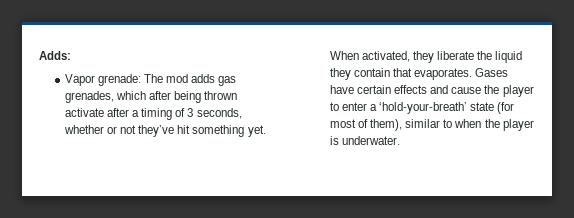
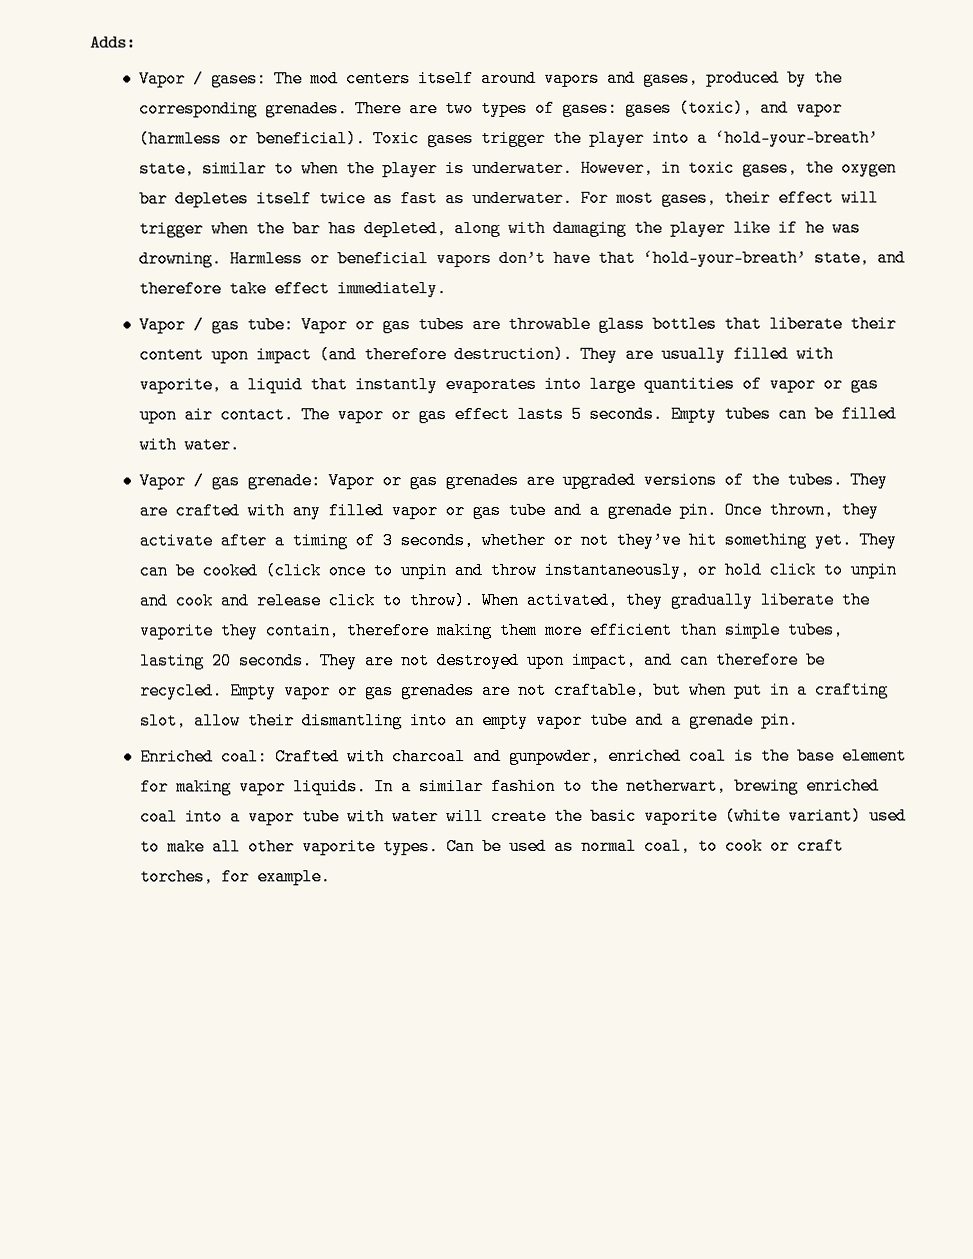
[97,74,237,86] [64,91,238,103] grenade: The mod adds gas grenades, which after being thrown -> [193,69,844,88] [139,99,844,118] [139,129,879,148] [139,159,898,178] [139,189,880,208] [139,219,862,238] [139,249,907,268] [139,280,448,298] [139,315,898,334] [139,345,835,364] [139,375,880,394] [139,405,898,424] [139,436,241,454] [139,471,889,490] [139,501,880,520] / gases: The mod centers itself around vapors and gases, produced by the corresponding grenades. There are two types of gases: gases (toxic), and vapor (harmless or beneficial). Toxic gases trigger the player into a ‘hold-your-breath’ state, similar to when the player is underwater. However, in toxic gases, the oxygen bar depletes itself twice as fast as underwater. For most gases, their effect will trigger when the bar has depleted, along with damaging the player like if he was drowning. Harmless or beneficial vapors don’t have that ‘hold-your-breath’ state, and therefore take effect immediately. // Vapor / gas tube: Vapor or gas tubes are throwable glass bottles that liberate their content upon impact (and therefore destruction). They are usually filled with vaporite, a liquid that instantly evaporates into large quantities of vapor or gas upon air contact. The vapor or gas effect lasts 5 seconds. Empty tubes can be filled with water. // Vapor / gas grenade: Vapor or gas grenades are upgraded versions of the tubes. They are crafted with any filled vapor or gas tube and a grenade pin. Once thrown, they
(266, 131) none -> [859,531,898,549] [139,561,898,580] [139,592,475,610] They can be cooked (click once to unpin and throw instantaneously, or hold click to unpin and cook and release click to throw).
(435, 57) none -> [670,591,754,609] gradually
[495,51,523,63] [329,68,509,80] [329,85,534,97] [329,102,515,114] [329,119,534,131] [329,136,400,145] liquid they contain that evaporates. Gases have certain effects and cause the player to enter a ‘hold-your-breath’ state (for most of them), similar to when the player is underwater. -> [139,621,845,640] [140,651,827,670] [140,681,890,700] [140,711,800,730] [140,747,908,766] [140,777,881,796] [140,807,908,826] [140,837,845,856] [140,868,332,886] vaporite they contain, therefore making them more efficient than simple tubes, lasting 20 seconds. They are not destroyed upon impact, and can therefore be recycled. Empty vapor or gas grenades are not craftable, but when put in a crafting slot, allow their dismantling into an empty vapor tube and a grenade pin. // Enriched coal: Crafted with charcoal and gunpowder, enriched coal is the base element for making vapor liquids. In a similar fashion to the netherwart, brewing enriched coal into a vapor tube with water will create the basic vaporite (white variant) used to make all other vaporite types. Can be used as normal coal, to cook or craft torches, for example.

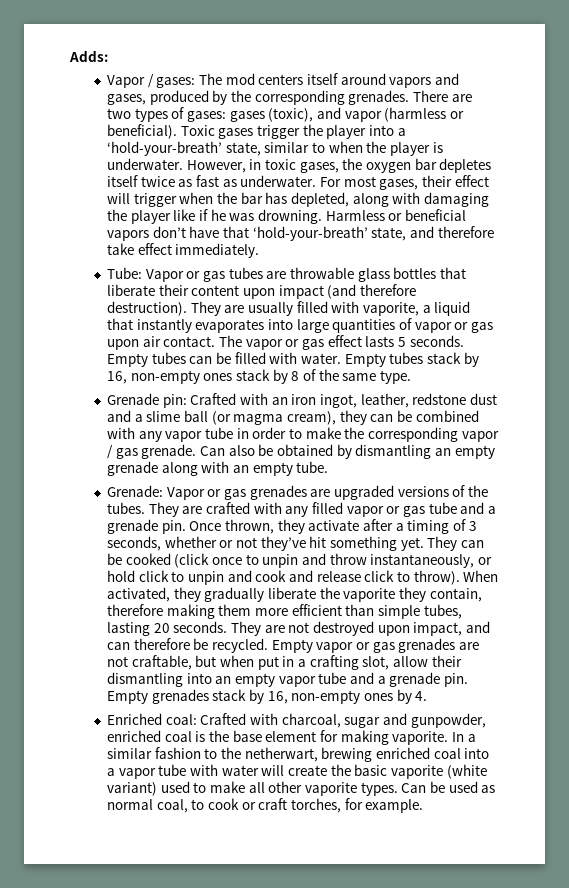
[139,316,295,334] Vapor / gas tube: -> [107,267,143,279] Tube:
[139,472,322,490] // Vapor / gas grenade: -> [344,352,479,367] [107,369,411,384] [107,393,497,408] [107,410,479,425] [107,427,499,442] [107,444,495,459] [107,461,329,476] [107,485,164,497] Empty tubes stack by 16, non-empty ones stack by 8 of the same type. // Grenade pin: Crafted with an iron ingot, leather, redstone dust and a slime ball (or magma cream), they can be combined with any vapor tube in order to make the corresponding vapor / gas grenade. Can also be obtained by dismantling an empty grenade along with an empty tube. // Grenade:
(800, 720) none -> [107,689,428,704] Empty grenades stack by 16, non-empty ones by 4.
[392,748,467,766] charcoal -> [281,713,381,728] charcoal, sugar
[239,778,368,796] vapor liquids. -> [392,731,449,745] vaporite.

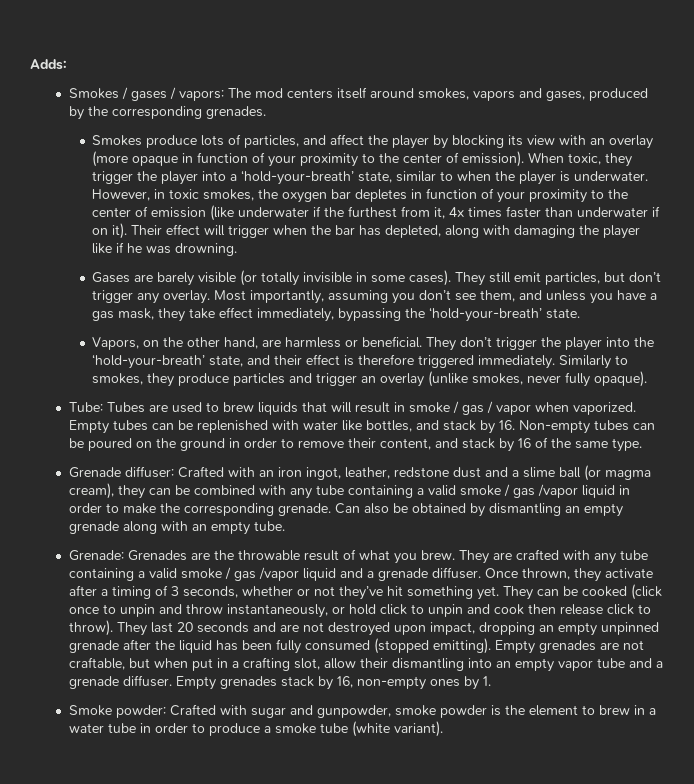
[107,74,196,88] Vapor / gases: -> [68,87,224,101] Smokes / gases / vapors:
(386, 79) none -> [417,88,469,100] smokes,
[412,90,472,102] [107,107,464,122] [107,124,254,139] There are two types of gases: gases (toxic), and vapor (harmless or beneficial). Toxic gases -> [92,134,654,149] [92,151,633,167] // Smokes produce lots of particles, and affect the player by blocking its view with an overlay (more opaque in function of your proximity to the center of emission). When toxic, they
[299,162,339,173] gases, -> [203,189,255,201] smokes,
[107,175,452,190] itself twice as fast as underwater. For most gases, their -> [411,188,629,203] [92,205,661,221] [92,223,163,239] in function of your proximity to the center of emission (like underwater if the furthest from it, 4x times faster than underwater if on it). Their
[325,209,466,221] [107,226,494,241] [107,243,260,258] [107,267,466,282] [107,284,416,299] [107,301,471,316] [107,318,493,333] [107,335,464,350] [107,352,479,367] [107,369,300,384] Harmless or beneficial vapors don’t have that ‘hold-your-breath’ state, and therefore take effect immediately. // Tube: Vapor or gas tubes are throwable glass bottles that liberate their content upon impact (and therefore destruction). They are usually filled with vaporite, a liquid that instantly evaporates into large quantities of vapor or gas upon air contact. The vapor or gas effect lasts 5 seconds. Empty tubes can be filled with water. Empty tubes stack by 16, non-empty ones stack by 8 -> [92,270,662,286] [92,290,658,304] [92,307,581,322] [92,336,655,351] [92,354,629,369] [92,371,648,387] [68,401,636,415] [68,420,655,434] [68,438,531,452] // Gases are barely visible (or totally invisible in some cases). They still emit particles, but don’t trigger any overlay. Most importantly, assuming you don’t see them, and unless you have a gas mask, they take effect immediately, bypassing the ‘hold-your-breath’ state. // Vapors, on the other hand, are harmless or beneficial. They don’t trigger the player into the ‘hold-your-breath’ state, and their effect is therefore triggered immediately. Similarly to smokes, they produce particles and trigger an overlay (unlike smokes, never fully opaque). // Tube: Tubes are used to brew liquids that will result in smoke / gas / vapor when vaporized. Empty tubes can be replenished with water like bottles, and stack by 16. Non-empty tubes can be poured on the ground in order to remove their content, and stack by 16
[162,394,187,408] pin: -> [124,466,174,478] diffuser:
[165,427,234,442] vapor tube -> [315,484,615,498] tube containing a valid smoke / gas /vapor liquid
[461,431,499,442] [107,445,138,459] vapor / gas -> (274, 509) none
[166,485,488,500] [107,502,146,514] Vapor or gas grenades are upgraded versions of the tubes. -> [127,549,455,564] Grenades are the throwable result of what you brew.
[311,502,496,517] [107,519,186,534] filled vapor or gas tube and a grenade pin. -> [619,550,648,560] [68,567,481,581] tube containing a valid smoke / gas /vapor liquid and a grenade diffuser.
[288,570,313,582] and -> [527,604,556,614] then
[463,570,499,582] [107,587,482,602] [107,604,462,619] [107,621,262,636] When activated, they gradually liberate the vaporite they contain, therefore making them more efficient than simple tubes, lasting 20 seconds. They -> [116,622,276,636] They last 20 seconds and
[465,621,490,633] [107,638,395,653] and can therefore be recycled. Empty vapor or gas -> [478,622,659,636] [68,638,535,654] dropping an empty unpinned grenade after the liquid has been fully consumed (stopped emitting). Empty
[443,673,468,687] pin. -> [122,675,172,687] diffuser.
[415,691,428,701] [107,713,341,728] 4. // Enriched coal: Crafted with charcoal, -> [482,676,491,686] [68,704,247,718] 1. // Smoke powder: Crafted with
[107,730,476,745] [107,747,490,762] [107,764,487,779] [107,781,496,796] [107,798,424,813] enriched coal is the base element for making vaporite. In a similar fashion to the netherwart, brewing enriched coal into a vapor tube with water will create the basic vaporite (white variant) used to make all other vaporite types. Can be used as normal coal, to cook or craft torches, for example. -> [394,705,656,718] [68,721,443,737] smoke powder is the element to brew in a water tube in order to produce a smoke tube (white variant).

